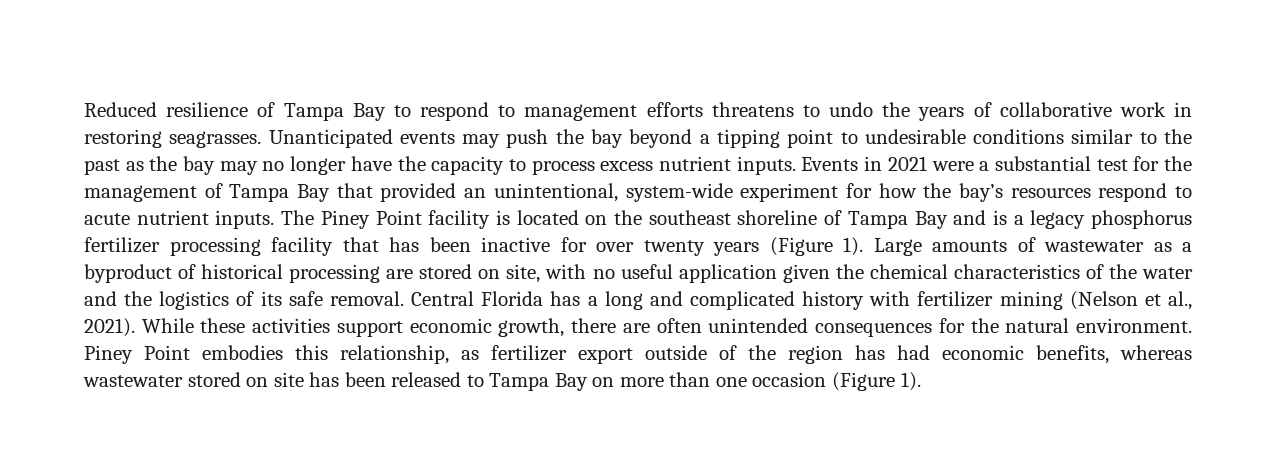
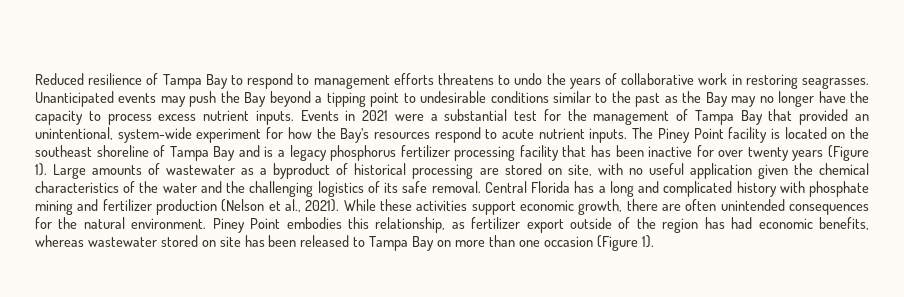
[591,129,624,148] bay -> [244,92,267,107] Bay
[183,156,216,175] bay -> [705,92,728,107] Bay
[958,183,1003,202] bay’s -> [340,128,370,143] Bay’s
(153, 298) none -> [249,181,314,197] challenging
[917,291,1063,310] fertilizer mining -> [808,181,869,197] [35,199,217,215] phosphate mining and fertilizer production

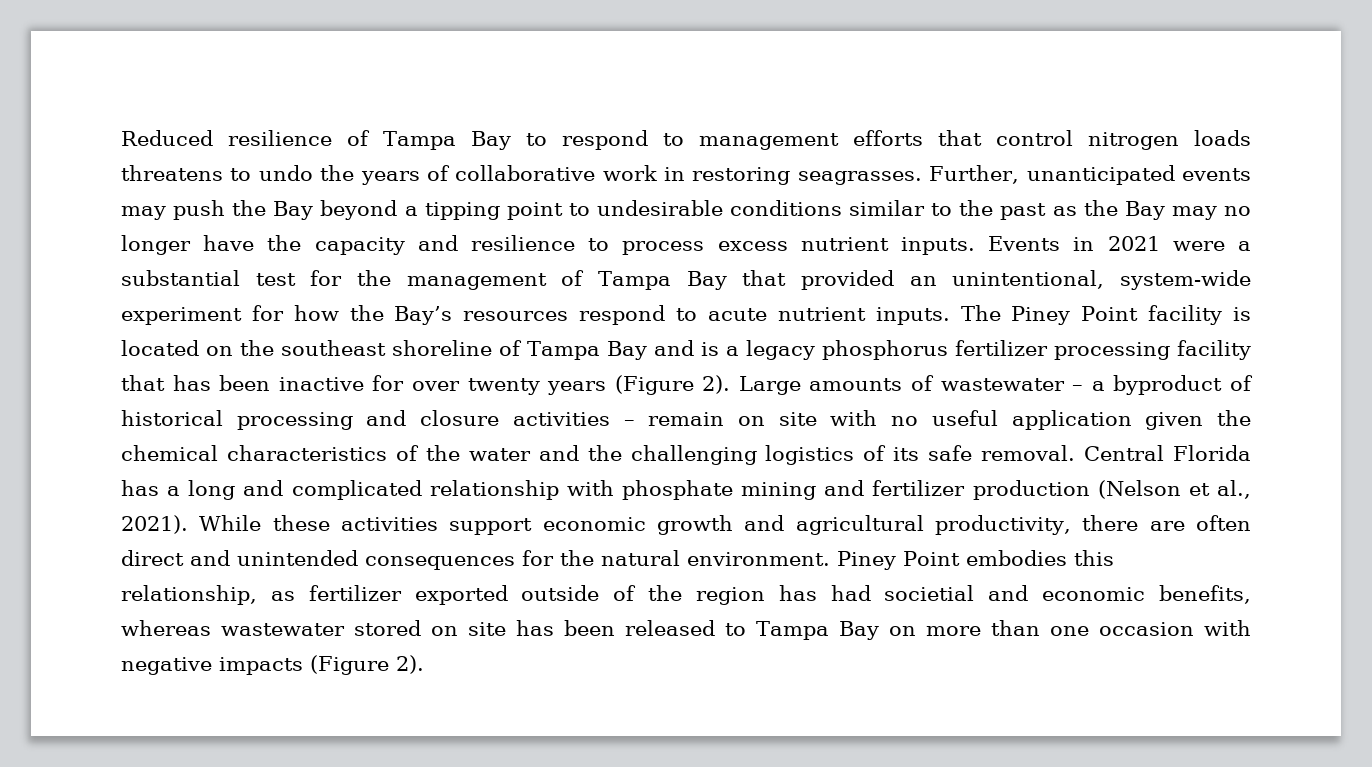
(434, 79) none -> [937,130,1251,150] that control nitrogen loads
[35,91,114,107] Unanticipated -> [929,165,1175,185] Further, unanticipated
(83, 117) none -> [417,235,575,251] and resilience
[35,163,47,176] 1). -> [702,375,731,394] 2).
[241,168,255,175] as -> [1072,385,1084,391] –
[479,163,592,176] are stored on site, -> [366,410,817,426] and closure activities – remain on site
[736,181,777,197] history -> [429,480,559,500] relationship
[578,199,623,215] growth, -> [657,515,1072,535] growth and agricultural productivity,
(717, 205) none -> [121,550,230,566] direct and
[526,219,564,233] export -> [414,585,508,605] exported
(753, 223) none -> [884,585,1029,601] societial and
[596,235,654,251] (Figure 1). -> [1204,620,1251,636] [121,655,424,675] with negative impacts (Figure 2).

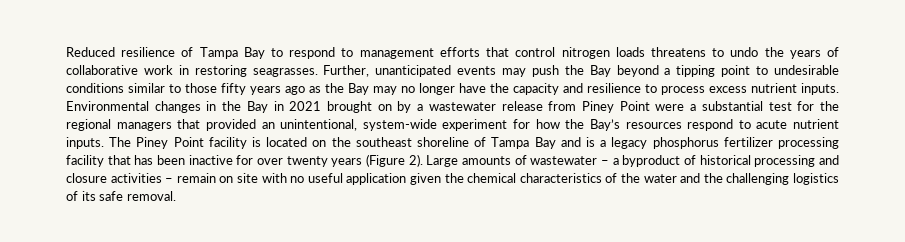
[959,200,1047,220] the past -> [185,83,305,95] those fifty years ago
[988,236,1160,251] Events in 2021 -> [66,101,650,113] Environmental changes in the Bay in 2021 brought on by a wastewater release from Piney Point
[406,270,727,290] management of Tampa Bay -> [66,119,172,131] regional managers
[1084,445,1252,461] [121,480,1251,500] [121,515,1251,535] [121,550,1114,570] [121,585,1251,605] [121,620,1251,640] [121,655,424,675] Central Florida has a long and complicated relationship with phosphate mining and fertilizer production (Nelson et al., 2021). While these activities support economic growth and agricultural productivity, there are often direct and unintended consequences for the natural environment. Piney Point embodies this relationship, as fertilizer exported outside of the region has had societial and economic benefits, whereas wastewater stored on site has been released to Tampa Bay on more than one occasion with negative impacts (Figure 2). -> (176, 196) none

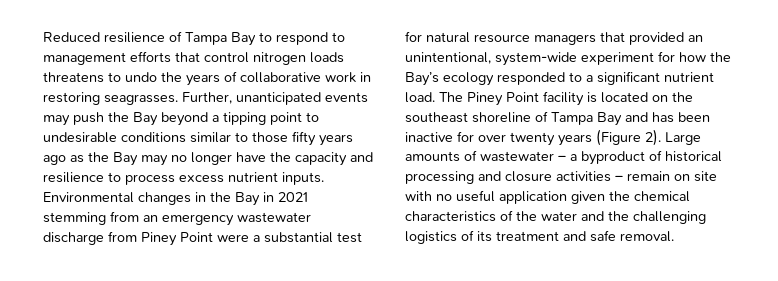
[327,101,543,113] brought on by a wastewater release -> [43,211,311,226] [43,232,104,245] stemming from an emergency wastewater discharge
[819,101,839,111] [66,119,111,131] the regional -> [426,32,530,43] natural resource
[625,119,839,131] [66,137,104,149] resources respond to acute nutrient inputs. -> [443,71,714,86] [405,92,435,103] ecology responded to a significant nutrient load.
[586,137,840,149] [66,155,131,167] is a legacy phosphorus fertilizer processing facility that -> (648, 117) none
(96, 196) none -> [496,231,586,241] treatment and

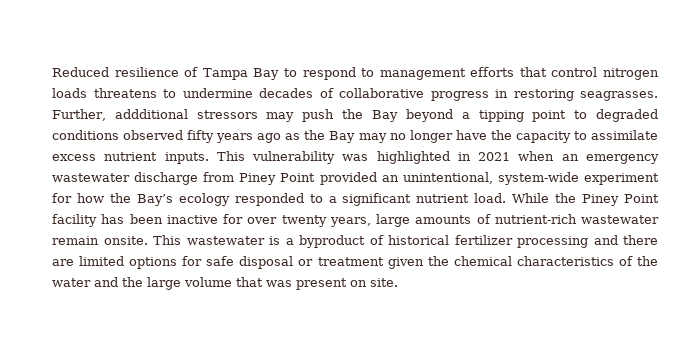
[125,72,220,86] undo the years -> [182,88,313,98] undermine decades
[325,72,356,83] work -> [430,91,489,101] progress
[236,92,368,105] unanticipated events -> [114,109,258,119] addditional stressors
[43,132,288,143] undesirable conditions similar to those -> [596,109,658,122] [52,130,184,140] degraded conditions observed
[350,152,373,162] [43,172,324,185] [43,192,308,206] [43,211,139,225] and resilience to process excess nutrient inputs. Environmental changes in the Bay in 2021 stemming from -> [573,130,658,140] [52,151,555,164] to assimilate excess nutrient inputs. This vulnerability was highlighted in 2021 when
[217,232,362,243] [405,31,625,45] were a substantial test for natural resource managers that -> (316, 177) none
[439,92,463,102] The -> [512,193,577,203] While the
[587,92,693,103] [405,111,648,126] is located on the southeast shoreline of Tampa Bay and -> (97, 220) none
[558,129,701,146] [405,150,566,162] years (Figure 2). Large amounts of wastewater – -> [329,214,659,227] [52,235,280,245] years, large amounts of nutrient-rich wastewater remain onsite. This wastewater is
(722, 156) none -> [454,235,513,245] fertilizer
[505,171,717,182] [405,190,567,204] closure activities – remain on site with no useful application -> [623,235,658,245] [52,256,384,269] there are limited options for safe disposal or treatment
[633,211,706,224] [405,230,674,244] challenging logistics of its treatment and safe removal. -> [147,277,398,290] large volume that was present on site.

